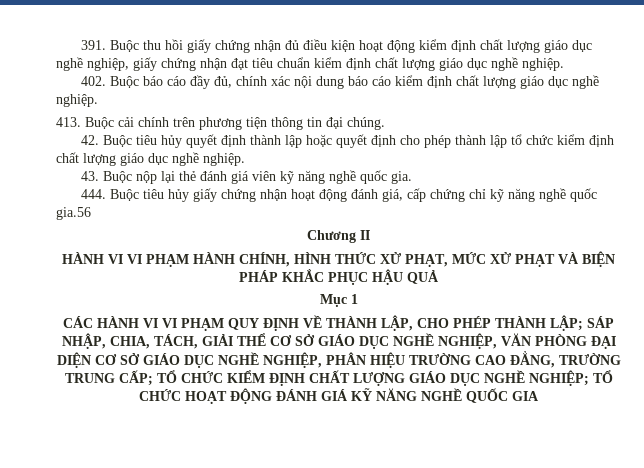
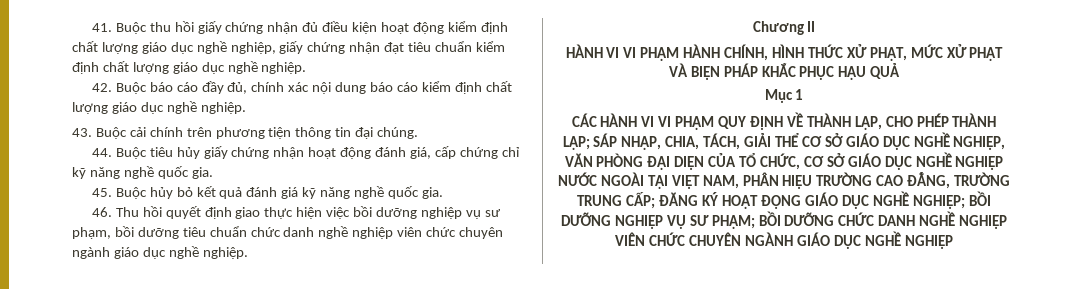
[81,40,107,50] 391. -> [91,23,112,32] 41.
[81,76,107,86] 402. -> [91,83,112,92] 42.
[56,117,81,127] 413. -> [72,128,92,137] 43.
[81,134,615,148] [56,152,245,166] [81,170,413,184] [81,189,107,199] 42. Buộc tiêu hủy quyết định thành lập hoặc quyết định cho phép thành lập tổ chức kiểm định chất lượng giáo dục nghề nghiệp. // 43. Buộc nộp lại thẻ đánh giá viên kỹ năng nghề quốc gia. // 444. -> [91,148,112,157] 44.
[56,207,91,220] gia.56 -> [191,167,213,179] [91,186,443,199] [91,206,501,219] [72,226,504,239] [72,246,248,259] gia. // 45. Buộc hủy bỏ kết quả đánh giá kỹ năng nghề quốc gia. // 46. Thu hồi quyết định giao thực hiện việc bồi dưỡng nghiệp vụ sư phạm, bồi dưỡng tiêu chuẩn chức danh nghề nghiệp viên chức chuyên ngành giáo dục nghề nghiệp.
[94,352,322,368] CƠ SỞ GIÁO DỤC NGHỀ NGHIỆP, -> [708,152,1004,170] [557,172,739,189] CỦA TỔ CHỨC, CƠ SỞ GIÁO DỤC NGHỀ NGHIỆP NƯỚC NGOÀI TẠI VIỆT NAM,
[156,370,613,386] [139,388,539,404] TỔ CHỨC KIỂM ĐỊNH CHẤT LƯỢNG GIÁO DỤC NGHỀ NGHIỆP; TỔ CHỨC HOẠT ĐỘNG ĐÁNH GIÁ KỸ NĂNG NGHỀ QUỐC GIA -> [659,191,991,209] [560,211,1008,229] [615,231,953,249] ĐĂNG KÝ HOẠT ĐỘNG GIÁO DỤC NGHỀ NGHIỆP; BỒI DƯỠNG NGHIỆP VỤ SƯ PHẠM; BỒI DƯỠNG CHỨC DANH NGHỀ NGHIỆP VIÊN CHỨC CHUYÊN NGÀNH GIÁO DỤC NGHỀ NGHIỆP

